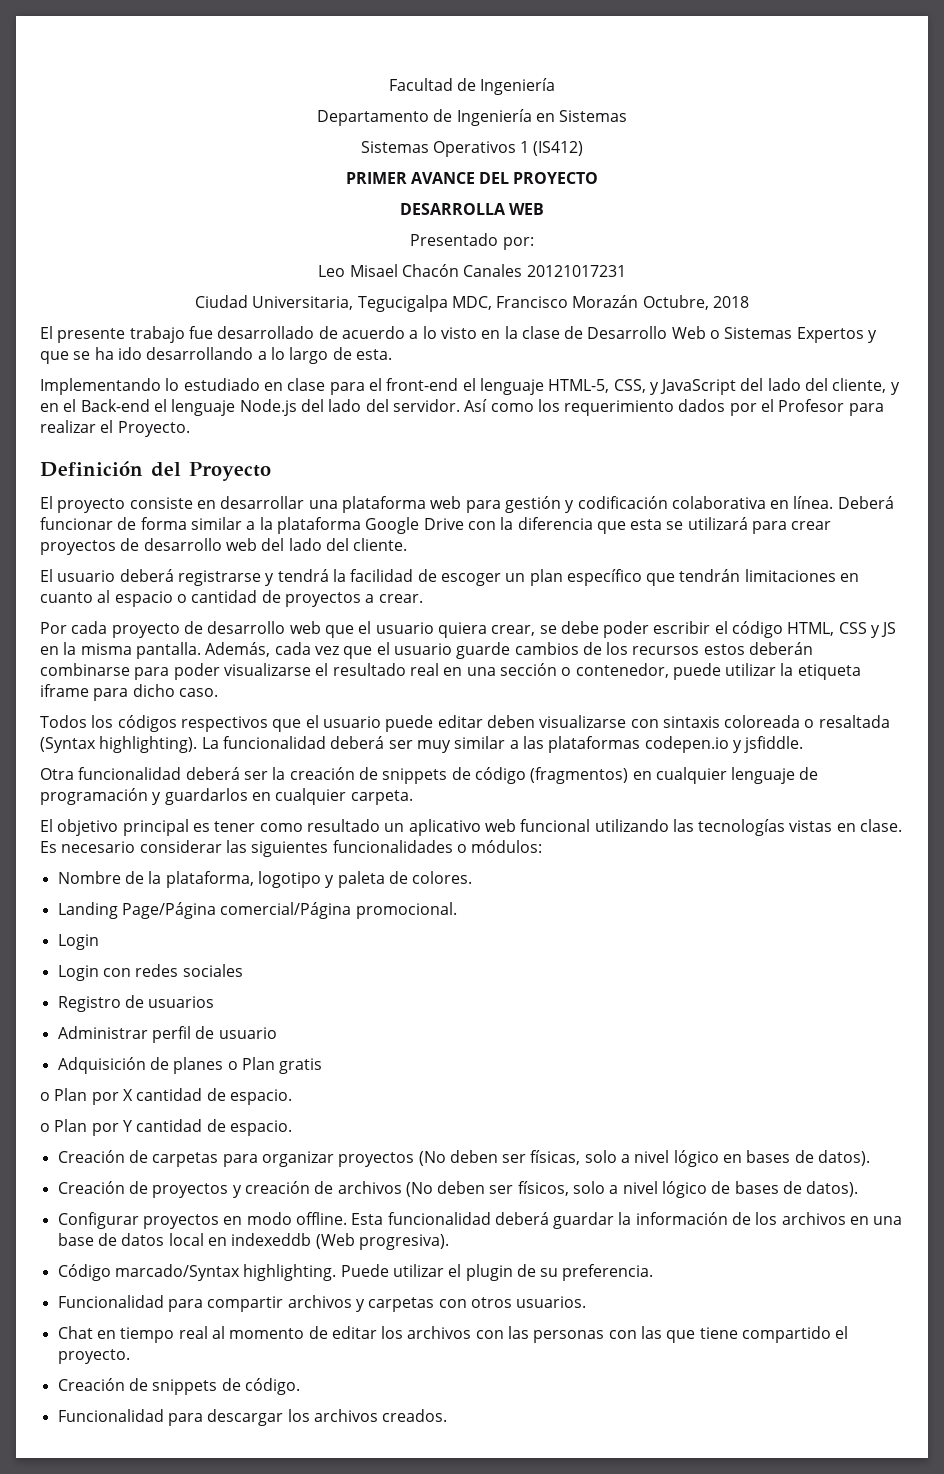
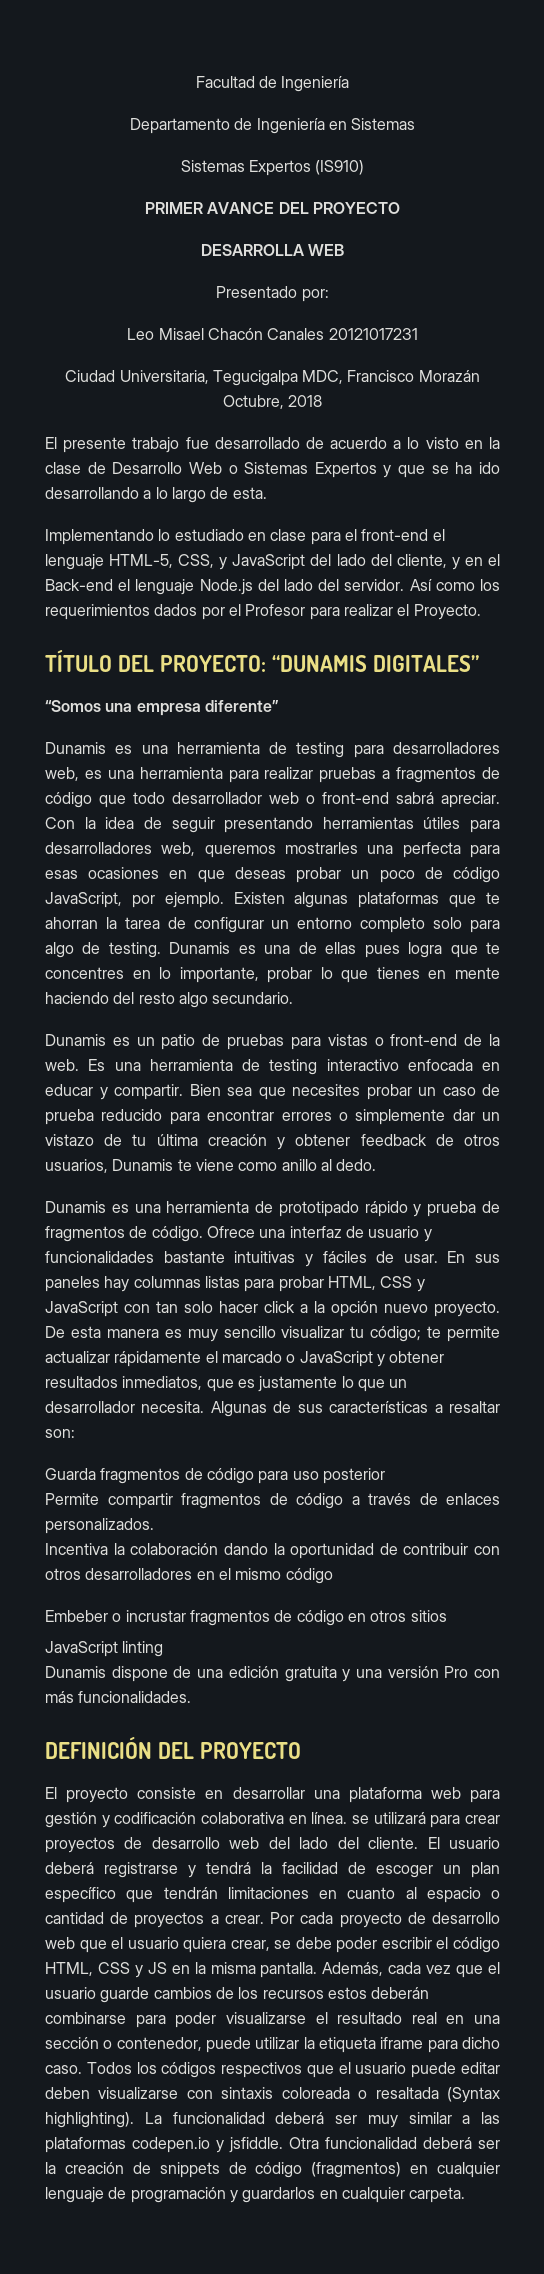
[432,141,584,157] Operativos 1 (IS412) -> [249,160,365,176] Expertos (IS910)
[564,400,675,416] requerimiento -> [45,604,150,620] requerimientos
[40,461,271,481] Definición del Proyecto -> [45,650,480,672] [45,700,279,716] [45,742,500,758] [45,767,501,783] [45,792,500,808] [45,817,500,833] [45,842,500,858] [45,867,501,883] [45,892,500,908] [45,917,501,933] [45,942,500,958] [45,967,500,983] [45,992,294,1008] [45,1034,500,1050] [45,1059,500,1075] [45,1084,500,1100] [45,1109,500,1125] [45,1134,501,1150] [45,1159,377,1173] [45,1201,500,1217] [45,1226,432,1242] [45,1251,500,1267] [45,1276,425,1292] [45,1301,500,1317] [45,1326,500,1342] [45,1351,445,1367] [45,1376,408,1392] [45,1401,500,1417] [45,1429,75,1438] [45,1468,385,1484] [45,1493,500,1509] [45,1518,154,1534] [45,1543,500,1559] [45,1568,333,1584] [45,1610,447,1626] [45,1641,164,1657] [45,1666,500,1682] [45,1691,192,1703] [45,1737,302,1759] TÍTULO DEL PROYECTO: “DUNAMIS DIGITALES” // “Somos una empresa diferente” // Dunamis es una herramienta de testing para desarrolladores web, es una herramienta para realizar pruebas a fragmentos de código que todo desarrollador web o front-end sabrá apreciar. Con la idea de seguir presentando herramientas útiles para desarrolladores web, queremos mostrarles una perfecta para esas ocasiones en que deseas probar un poco de código JavaScript, por ejemplo. Existen algunas plataformas que te ahorran la tarea de configurar un entorno completo solo para algo de testing. Dunamis es una de ellas pues logra que te concentres en lo importante, probar lo que tienes en mente haciendo del resto algo secundario. // Dunamis es un patio de pruebas para vistas o front-end de la web. Es una herramienta de testing interactivo enfocada en educar y compartir. Bien sea que necesites probar un caso de prueba reducido para encontrar errores o simplemente dar un vistazo de tu última creación y obtener feedback de otros usuarios, Dunamis te viene como anillo al dedo. // Dunamis es una herramienta de prototipado rápido y prueba de fragmentos de código. Ofrece una interfaz de usuario y funcionalidades bastante intuitivas y fáciles de usar. En sus paneles hay columnas listas para probar HTML, CSS y JavaScript con tan solo hacer click a la opción nuevo proyecto. De esta manera es muy sencillo visualizar tu código; te permite actualizar rápidamente el marcado o JavaScript y obtener resultados inmediatos, que es justamente lo que un desarrollador necesita. Algunas de sus características a resaltar son: // Guarda fragmentos de código para uso posterior // Permite compartir fragmentos de código a través de enlaces personalizados. // Incentiva la colaboración dando la oportunidad de contribuir con otros desarrolladores en el mismo código // Embeber o incrustar fragmentos de código en otros sitios // JavaScript linting // Dunamis dispone de una edición gratuita y una versión Pro con más funcionalidades. // DEFINICIÓN DEL PROYECTO
[837,496,894,509] [40,517,663,534] Deberá funcionar de forma similar a la plataforma Google Drive con la diferencia que esta -> (348, 1818) none
(408, 544) // -> (419, 1843) none
(423, 598) // -> (264, 1919) none
(218, 692) // -> (82, 2069) none
(804, 744) // -> (283, 2145) none
[40,819,903,836] [40,840,543,857] [57,871,473,888] [57,902,457,919] [57,934,99,950] [57,964,243,981] [57,995,215,1012] [57,1026,277,1043] [57,1057,323,1074] [40,1088,292,1105] [40,1119,292,1136] [57,1150,871,1167] [57,1181,859,1198] [57,1212,903,1229] [57,1233,449,1250] [57,1264,654,1281] [57,1295,587,1312] [57,1326,849,1343] [57,1349,130,1364] [57,1378,300,1395] [57,1409,448,1426] // El objetivo principal es tener como resultado un aplicativo web funcional utilizando las tecnologías vistas en clase. Es necesario considerar las siguientes funcionalidades o módulos: // Nombre de la plataforma, logotipo y paleta de colores. // Landing Page/Página comercial/Página promocional. // Login // Login con redes sociales // Registro de usuarios // Administrar perfil de usuario // Adquisición de planes o Plan gratis // o Plan por X cantidad de espacio. // o Plan por Y cantidad de espacio. // Creación de carpetas para organizar proyectos (No deben ser físicas, solo a nivel lógico en bases de datos). // Creación de proyectos y creación de archivos (No deben ser físicos, solo a nivel lógico de bases de datos). // Configurar proyectos en modo offline. Esta funcionalidad deberá guardar la información de los archivos en una base de datos local en indexeddb (Web progresiva). // Código marcado/Syntax highlighting. Puede utilizar el plugin de su preferencia. // Funcionalidad para compartir archivos y carpetas con otros usuarios. // Chat en tiempo real al momento de editar los archivos con las personas con las que tiene compartido el proyecto. // Creación de snippets de código. // Funcionalidad para descargar los archivos creados. -> (466, 2195) none

